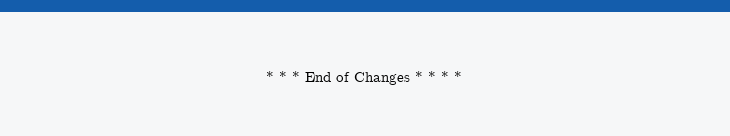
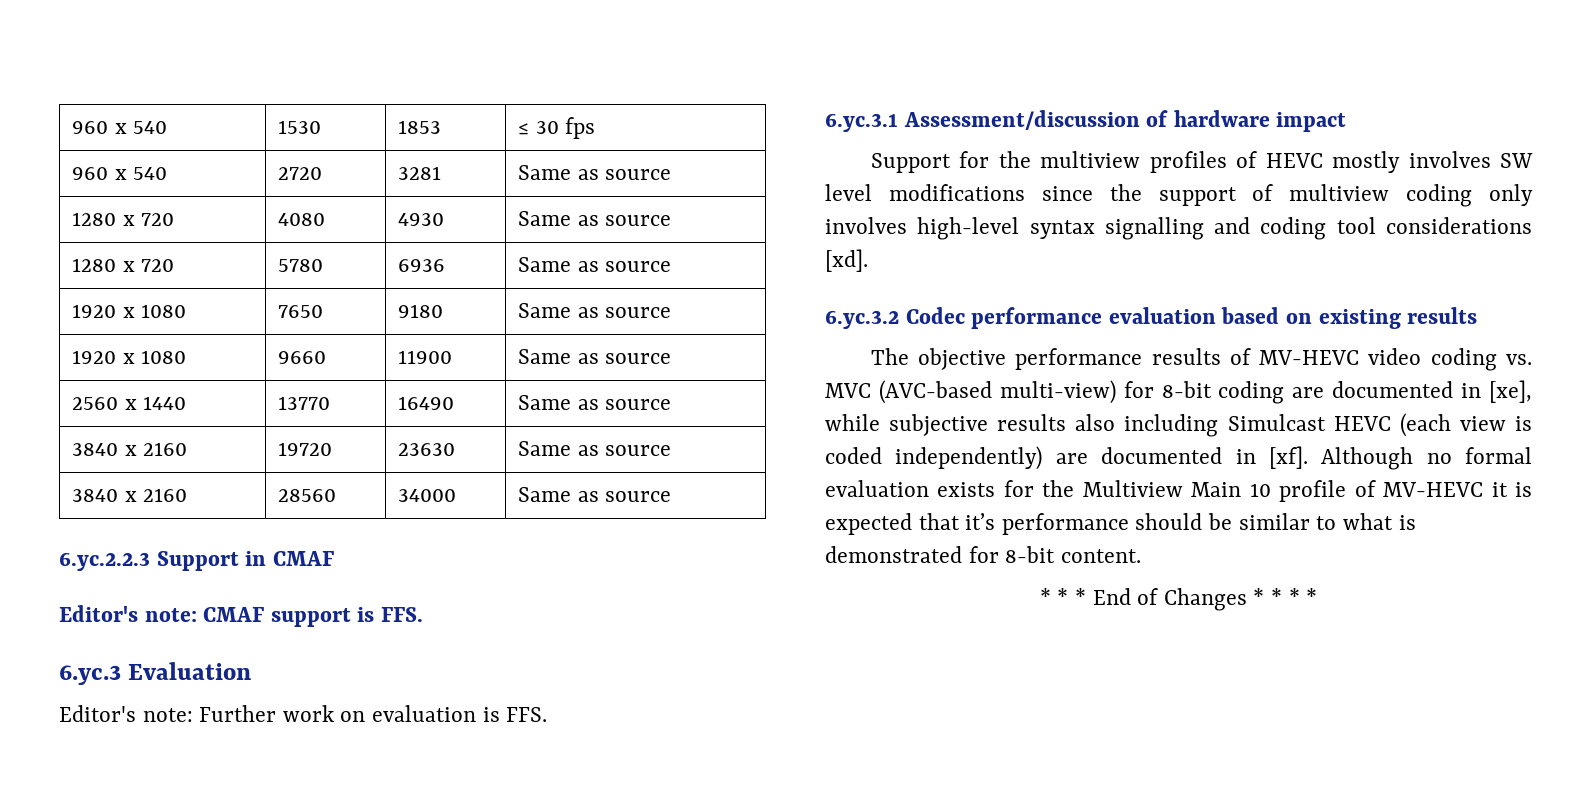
(265, 76) none -> [71,121,168,134] [277,120,321,134] [397,120,441,134] [517,117,596,139] [71,167,168,180] [277,167,322,180] [397,166,441,180] [517,165,672,180] [71,212,175,226] [277,213,325,226] [397,213,444,226] [517,211,672,226] [71,258,175,272] [277,259,323,272] [397,259,445,272] [517,257,672,272] [71,304,187,318] [277,305,323,318] [397,304,443,318] [517,303,672,318] [71,350,187,364] [277,351,326,364] [397,350,452,364] [517,349,672,364] [71,396,187,410] [277,396,330,410] [397,396,454,410] [517,395,672,410] [71,442,188,456] [277,442,332,456] [397,443,455,456] [517,441,672,456] [71,488,188,502] [277,489,336,502] [397,489,456,502] [517,487,672,502] [59,551,334,571] [59,605,424,627] [59,662,252,685] [59,705,548,722] [825,110,1347,132] [870,151,1533,173] [825,184,1533,207] [825,217,1532,240] [825,249,868,272] [825,307,1478,329] [870,348,1533,371] [825,380,1533,404] [825,413,1532,437] [825,446,1532,470] [825,480,1532,502] [825,513,1416,535] [825,546,1141,563] 960 x 540 | 1530 | 1853 | ≤ 30 fps // 960 x 540 | 2720 | 3281 | Same as source // 1280 x 720 | 4080 | 4930 | Same as source // 1280 x 720 | 5780 | 6936 | Same as source // 1920 x 1080 | 7650 | 9180 | Same as source // 1920 x 1080 | 9660 | 11900 | Same as source // 2560 x 1440 | 13770 | 16490 | Same as source // 3840 x 2160 | 19720 | 23630 | Same as source // 3840 x 2160 | 28560 | 34000 | Same as source // 6.yc.2.2.3 Support in CMAF // Editor's note: CMAF support is FFS. // 6.yc.3 Evaluation // Editor's note: Further work on evaluation is FFS. // 6.yc.3.1 Assessment/discussion of hardware impact // Support for the multiview profiles of HEVC mostly involves SW level modifications since the support of multiview coding only involves high-level syntax signalling and coding tool considerations [xd]. // 6.yc.3.2 Codec performance evaluation based on existing results // The objective performance results of MV-HEVC video coding vs. MVC (AVC-based multi-view) for 8-bit coding are documented in [xe], while subjective results also including Simulcast HEVC (each view is coded independently) are documented in [xf]. Although no formal evaluation exists for the Multiview Main 10 profile of MV-HEVC it is expected that it’s performance should be similar to what is demonstrated for 8-bit content. //

